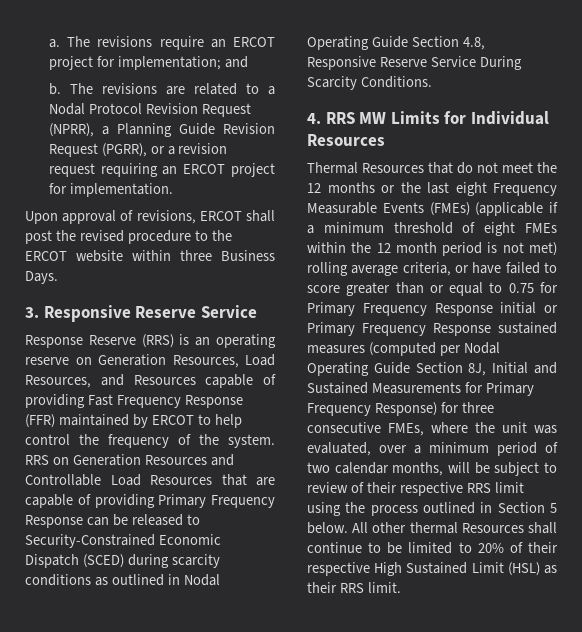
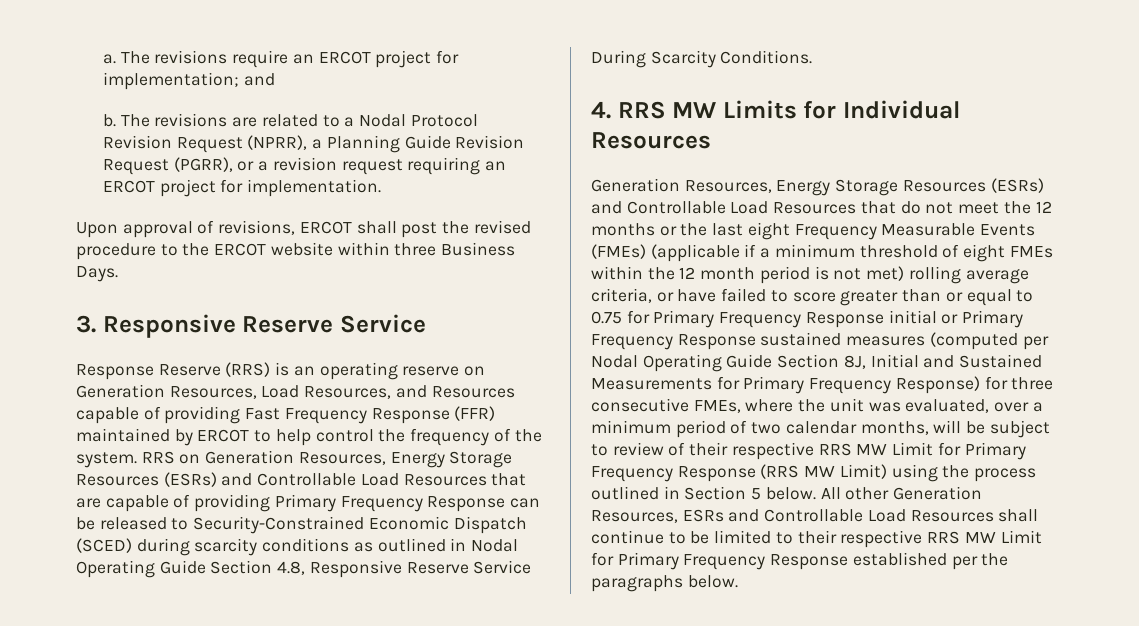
[144,455,207,465] Resources -> [298,451,513,468] [76,472,217,487] Resources, Energy Storage Resources (ESRs)
[307,162,358,174] Thermal -> [591,178,1044,196] [591,201,769,214] Generation Resources, Energy Storage Resources (ESRs) and Controllable Load
[494,482,524,493] limit -> [856,442,1026,460] [591,464,887,482] MW Limit for Primary Frequency Response (RRS MW Limit)
[409,522,458,534] thermal -> [893,486,983,500] [591,509,906,523] Generation Resources, ESRs and Controllable Load
[477,542,558,553] [307,562,557,576] [307,582,401,593] 20% of their respective High Sustained Limit (HSL) as their RRS limit. -> [797,530,1042,548] [591,552,1009,570] [591,575,738,592] their respective RRS MW Limit for Primary Frequency Response established per the paragraphs below.

